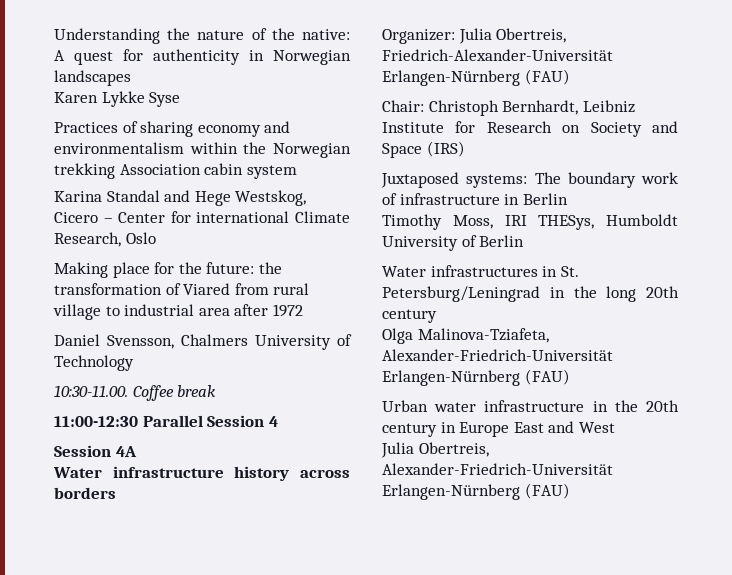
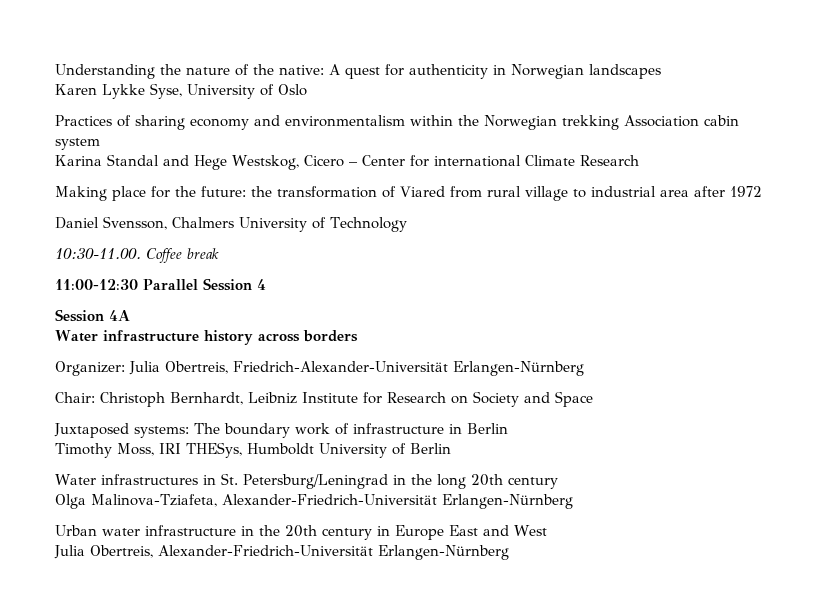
[149,92,181,107] Syse -> [150,83,307,99] Syse, University of Oslo
[54,232,156,247] Research, Oslo -> [579,155,639,166] Research
[524,69,570,85] (FAU) -> (584, 368) none
[426,141,465,157] (IRS) -> (593, 399) none
[524,369,570,385] (FAU) -> (573, 501) none
[524,483,570,499] (FAU) -> (509, 552) none

